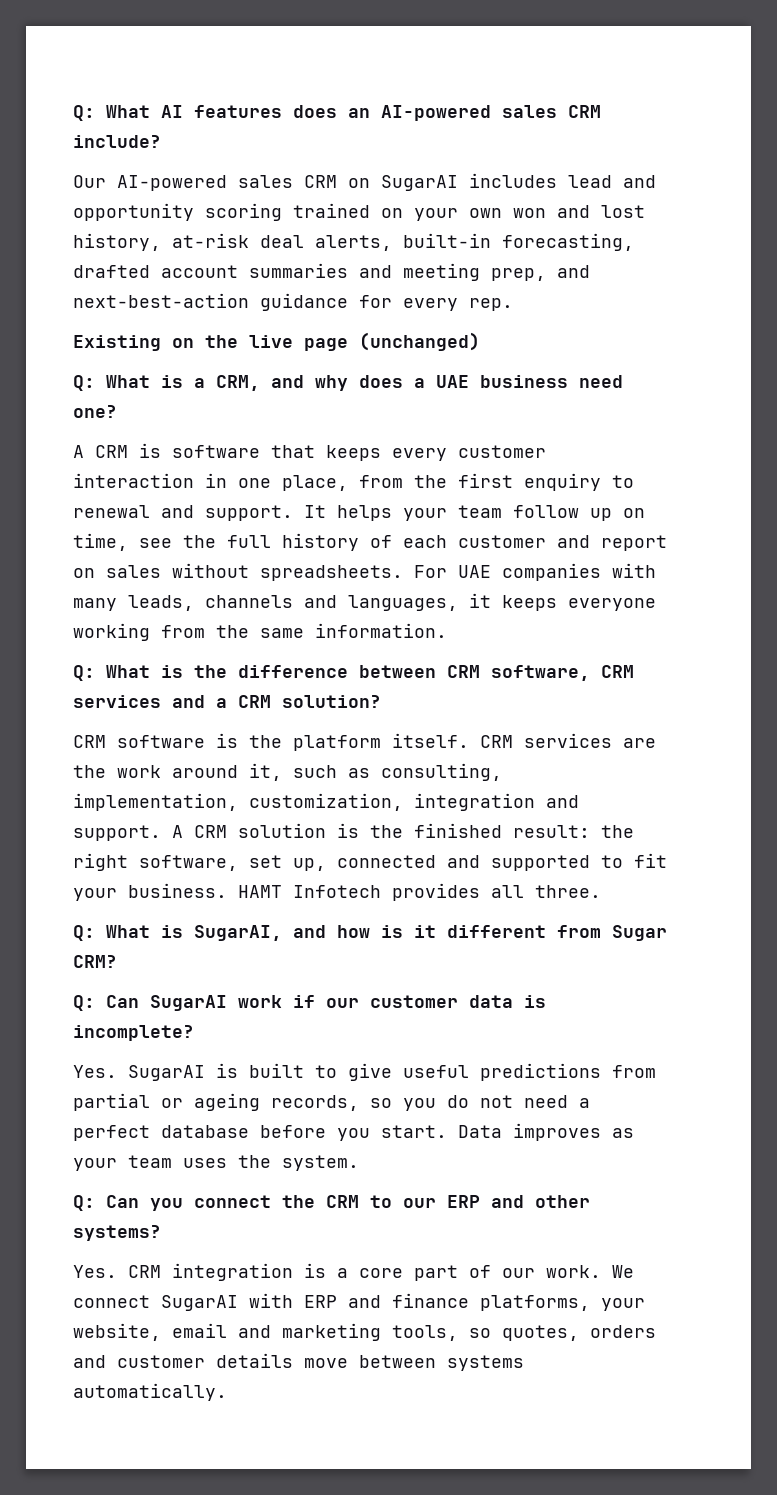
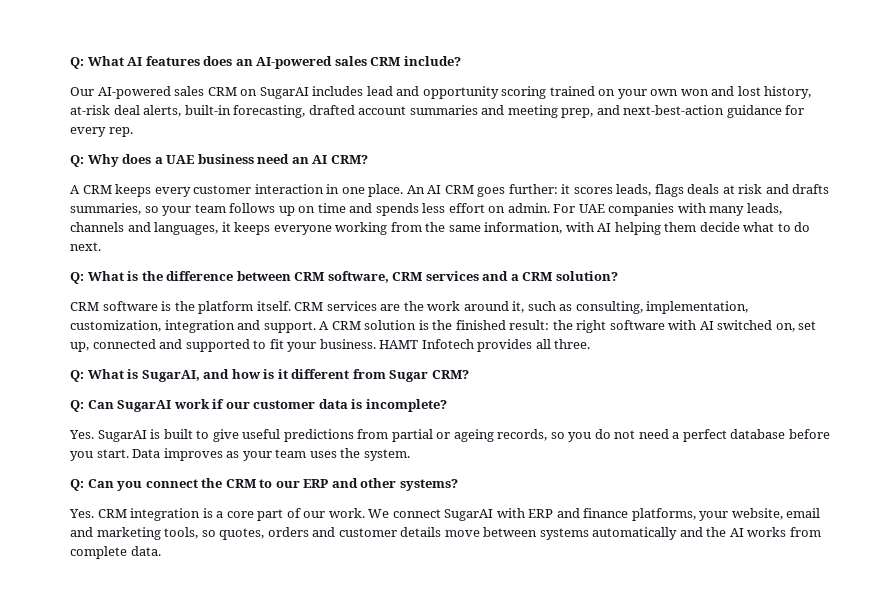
[73,332,480,351] [73,375,348,391] Existing on the live page (unchanged) // Q: What is a CRM, and why -> [70,154,119,167] Q: Why
[73,405,117,418] [73,443,315,458] one? // A CRM is software that -> [291,155,368,164] [70,185,112,194] an AI CRM? // A CRM
[282,473,634,491] [73,505,579,521] place, from the first enquiry to renewal and support. It helps your team follow -> [368,184,830,197] [70,203,276,216] place. An AI CRM goes further: it scores leads, flags deals at risk and drafts summaries, so your team follows
[73,533,667,551] [73,563,403,581] time, see the full history of each customer and report on sales without spreadsheets. -> [317,203,550,216] time and spends less effort on admin.
[315,623,447,638] information. -> [484,222,811,235] [70,242,101,251] information, with AI helping them decide what to do next.
[139,855,238,871] software, -> [609,320,795,332] software with AI switched on,
[73,1383,227,1401] automatically. -> [592,527,821,540] [70,546,161,559] automatically and the AI works from complete data.

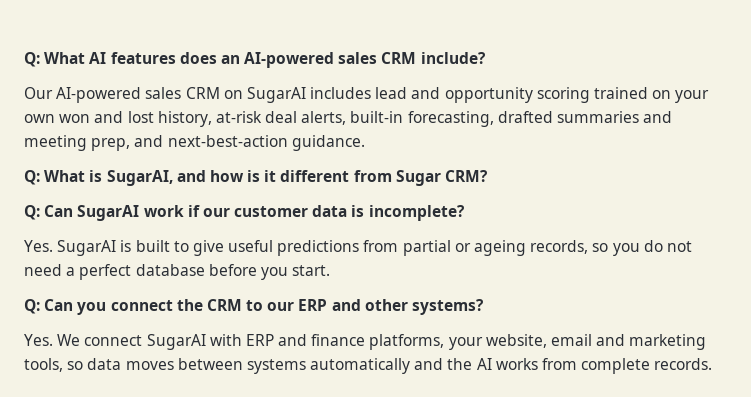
[358,106,407,115] account -> (553, 117) none
[726,105,805,118] [70,127,133,137] [70,154,368,167] [70,184,830,197] [70,203,782,216] [70,222,811,235] [70,242,101,251] [70,271,618,284] [70,301,749,314] [70,320,817,333] [70,339,591,352] guidance for every rep. // Q: Why does a UAE business need an AI CRM? // A CRM keeps every customer interaction in one place. An AI CRM goes further: it scores leads, flags deals at risk and drafts summaries, so your team follows up on time and spends less effort on admin. For UAE companies with many leads, channels and languages, it keeps everyone working from the same information, with AI helping them decide what to do next. // Q: What is the difference between CRM software, CRM services and a CRM solution? // CRM software is the platform itself. CRM services are the work around it, such as consulting, implementation, customization, integration and support. A CRM solution is the finished result: the right software with AI switched on, set up, connected and supported to fit your business. HAMT Infotech provides all three. -> [291,135,365,151] guidance.
[132,448,410,461] Data improves as your team uses the system. -> (331, 270) none
[97,508,365,521] CRM integration is a core part of our work. -> (53, 340) none
[219,527,480,540] quotes, orders and customer details move -> [87,358,174,370] data moves
[130,546,161,556] data. -> [654,358,713,370] records.

